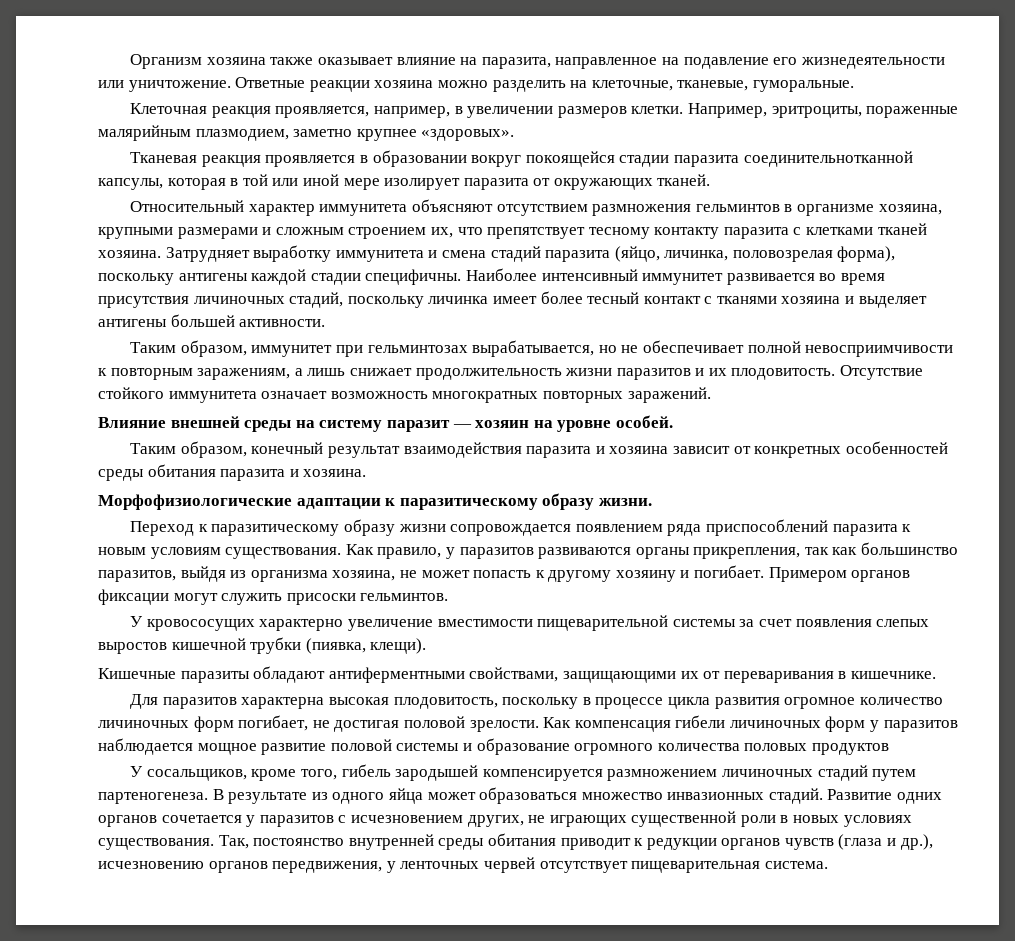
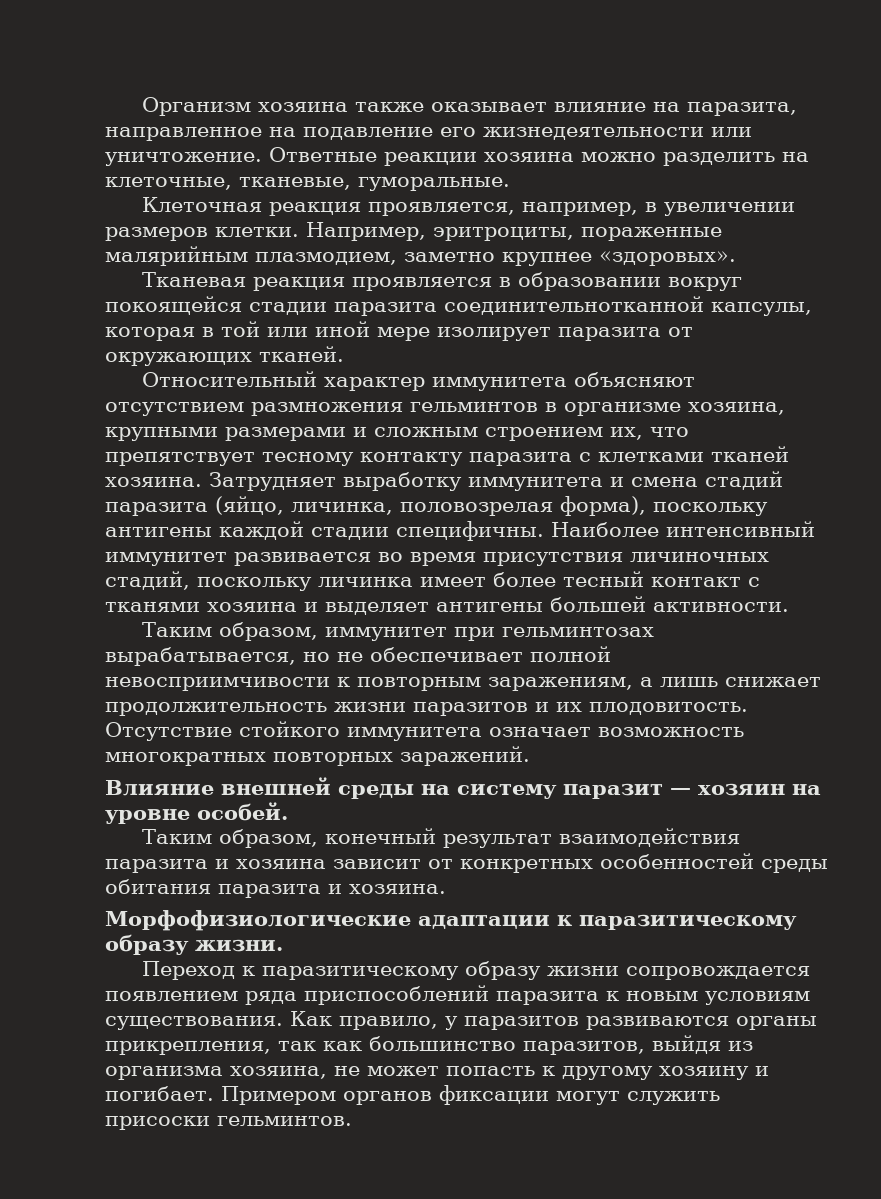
[130,615,930,631] [98,637,427,654] [98,666,936,683] [130,694,943,709] [98,715,958,732] [98,738,889,755] [130,764,917,781] [98,787,943,804] [98,811,912,827] [98,833,933,850] [98,857,828,873] // У кровососущих характерно увеличение вместимости пищеварительной системы за счет появления слепых выростов кишечной трубки (пиявка, клещи). // Кишечные паразиты обладают антиферментными свойствами, защищающими их от переваривания в кишечнике. // Для паразитов характерна высокая плодовитость, поскольку в процессе цикла развития огромное количество личиночных форм погибает, не достигая половой зрелости. Как компенсация гибели личиночных форм у паразитов наблюдается мощное развитие половой системы и образование огромного количества половых продуктов // У сосальщиков, кроме того, гибель зародышей компенсируется размножением личиночных стадий путем партеногенеза. В результате из одного яйца может образоваться множество инвазионных стадий. Развитие одних органов сочетается у паразитов с исчезновением других, не играющих существенной роли в новых условиях существования. Так, постоянство внутренней среды обитания приводит к редукции органов чувств (глаза и др.), исчезновению органов передвижения, у ленточных червей отсутствует пищеварительная система. -> (352, 1121) none

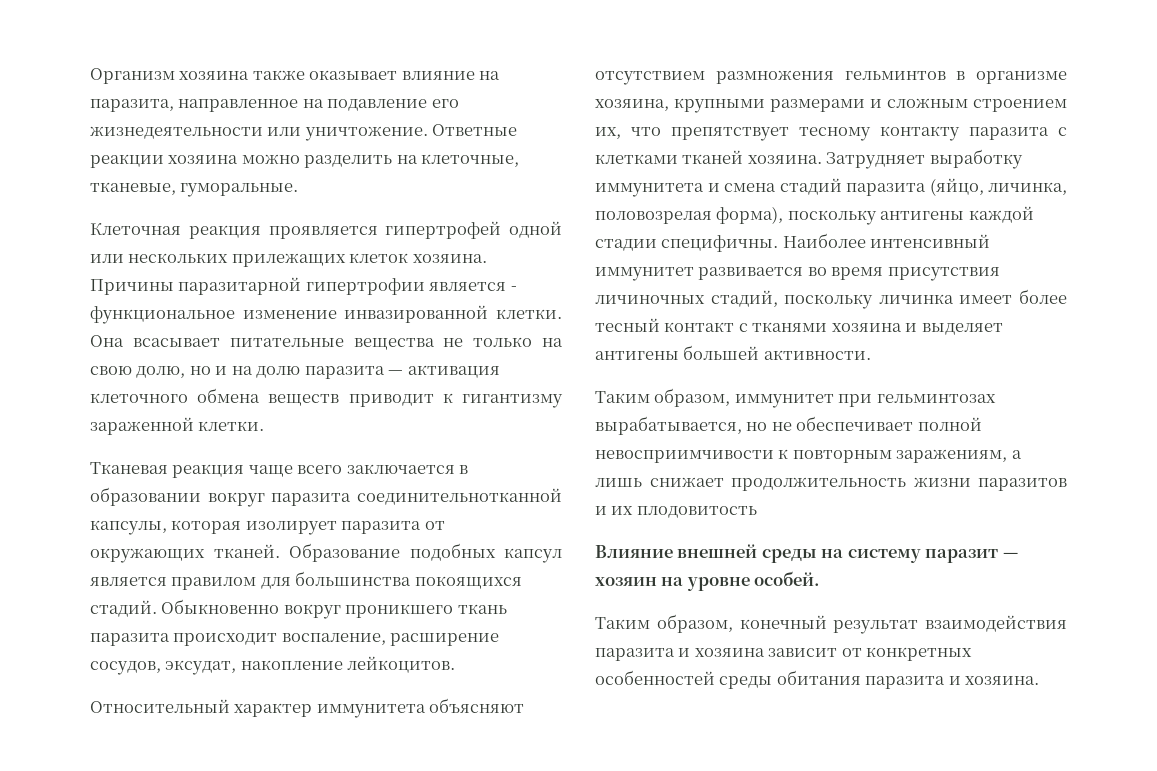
[367,202,795,216] [105,222,722,241] [105,246,736,266] проявляется, например, в увеличении размеров клетки. Например, эритроциты, пораженные малярийным плазмодием, заметно крупнее «здоровых». -> [268,221,562,239] [90,253,487,267] [90,277,517,295] [90,305,562,324] [90,335,563,350] [90,365,500,379] [90,388,563,408] [90,417,265,435] проявляется гипертрофей одной или нескольких прилежащих клеток хозяина. Причины паразитарной гипертрофии является - функциональное изменение инвазированной клетки. Она всасывает питательные вещества не только на свою долю, но и на долю паразита — активация клеточного обмена веществ приводит к гигантизму зараженной клетки.
[351,277,492,291] проявляется -> [248,464,455,477] чаще всего заключается
[105,296,327,315] покоящейся стадии -> (265, 499) none
[202,321,430,341] в той или иной мере -> (242, 527) none
(344, 354) none -> [289,543,562,563] [90,571,522,590] [90,599,507,619] [90,633,500,646] [90,656,456,675] Образование подобных капсул является правилом для большинства покоящихся стадий. Обыкновенно вокруг проникшего ткань паразита происходит воспаление, расширение сосудов, эксудат, накопление лейкоцитов.
[589,702,748,715] [105,721,744,741] [105,746,530,766] плодовитость. Отсутствие стойкого иммунитета означает возможность многократных повторных заражений. -> [636,506,757,518] плодовитость
[105,910,797,931] [105,934,283,955] [141,961,810,980] [105,985,810,1005] [105,1011,817,1030] [105,1035,753,1055] [105,1066,769,1080] [105,1085,720,1105] [105,1116,352,1130] // Морфофизиологические адаптации к паразитическому образу жизни. // Переход к паразитическому образу жизни сопровождается появлением ряда приспособлений паразита к новым условиям существования. Как правило, у паразитов развиваются органы прикрепления, так как большинство паразитов, выйдя из организма хозяина, не может попасть к другому хозяину и погибает. Примером органов фиксации могут служить присоски гельминтов. -> (1040, 680) none

